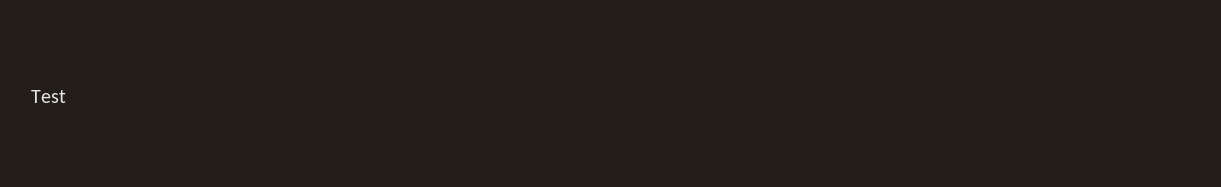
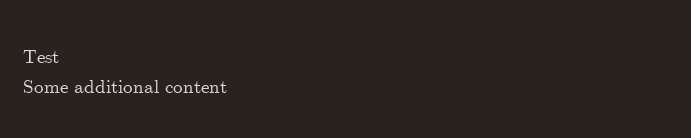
(66, 96) none -> [23,80,227,93] // Some additional content

